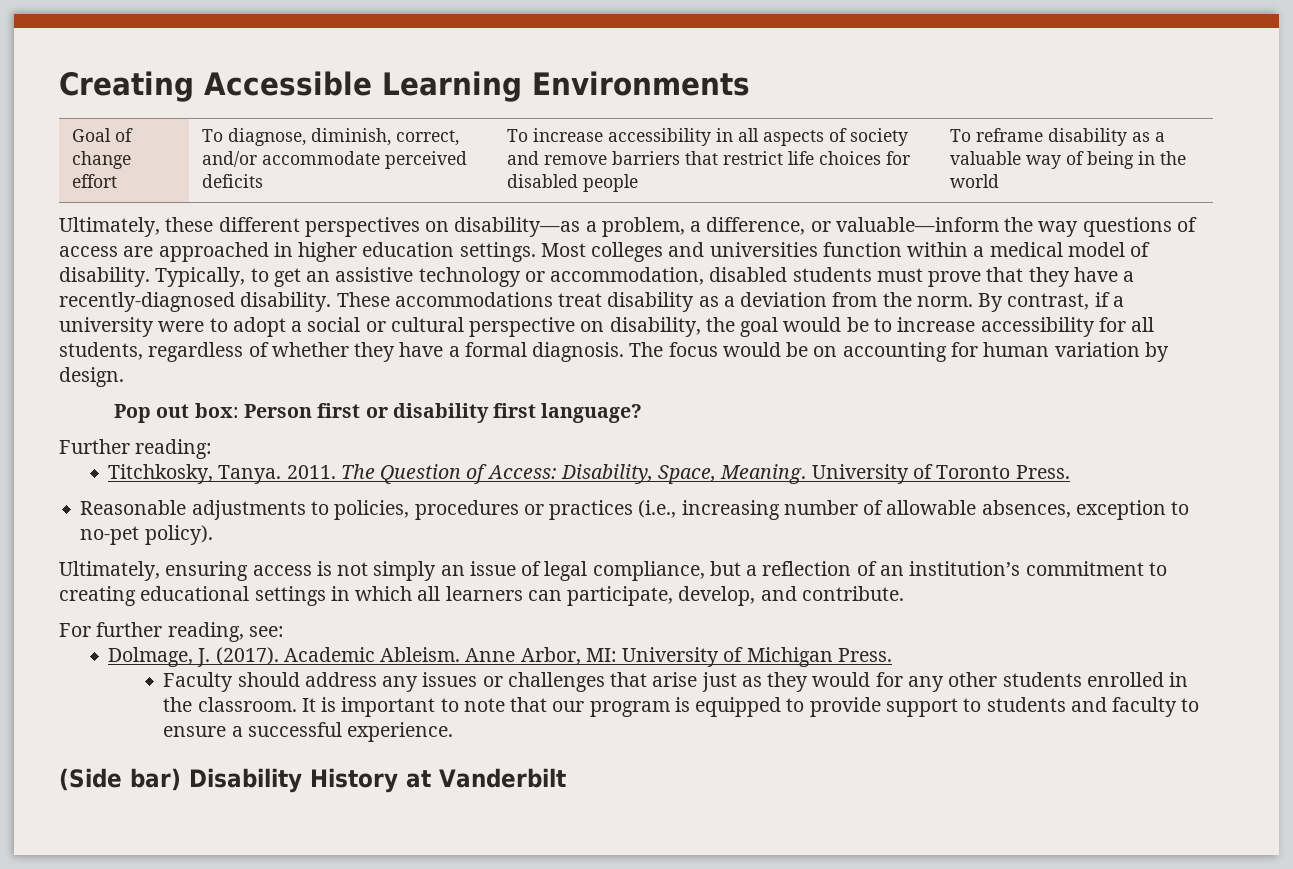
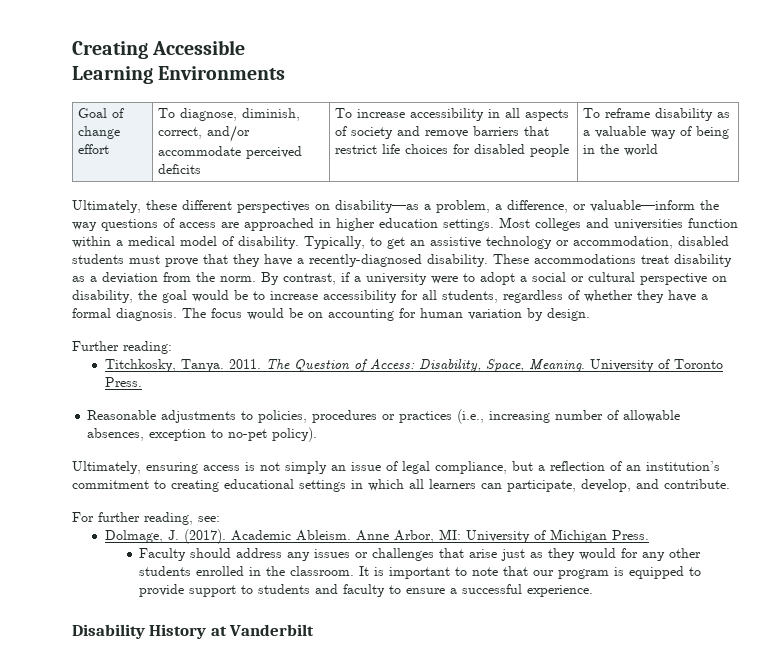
(372, 83) none -> (246, 47) //
[114,403,643,423] // Pop out box: Person first or disability first language? -> (590, 314) none
[59,768,181,791] (Side bar) -> (594, 591) none

